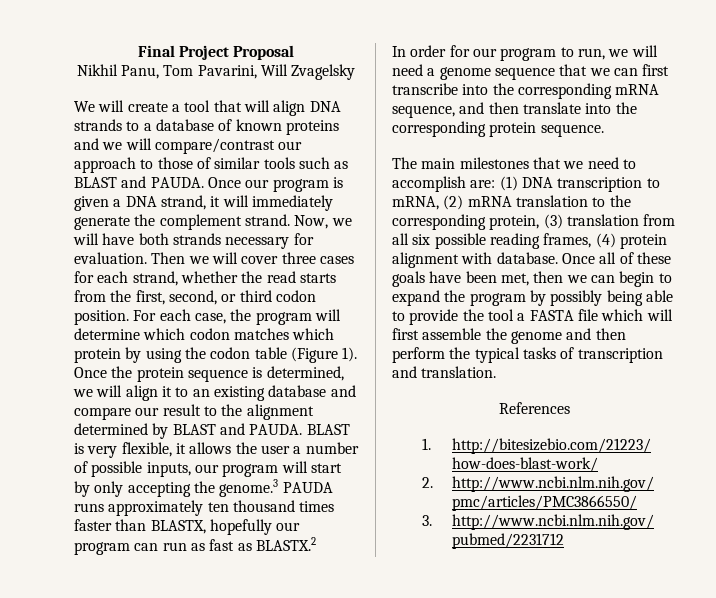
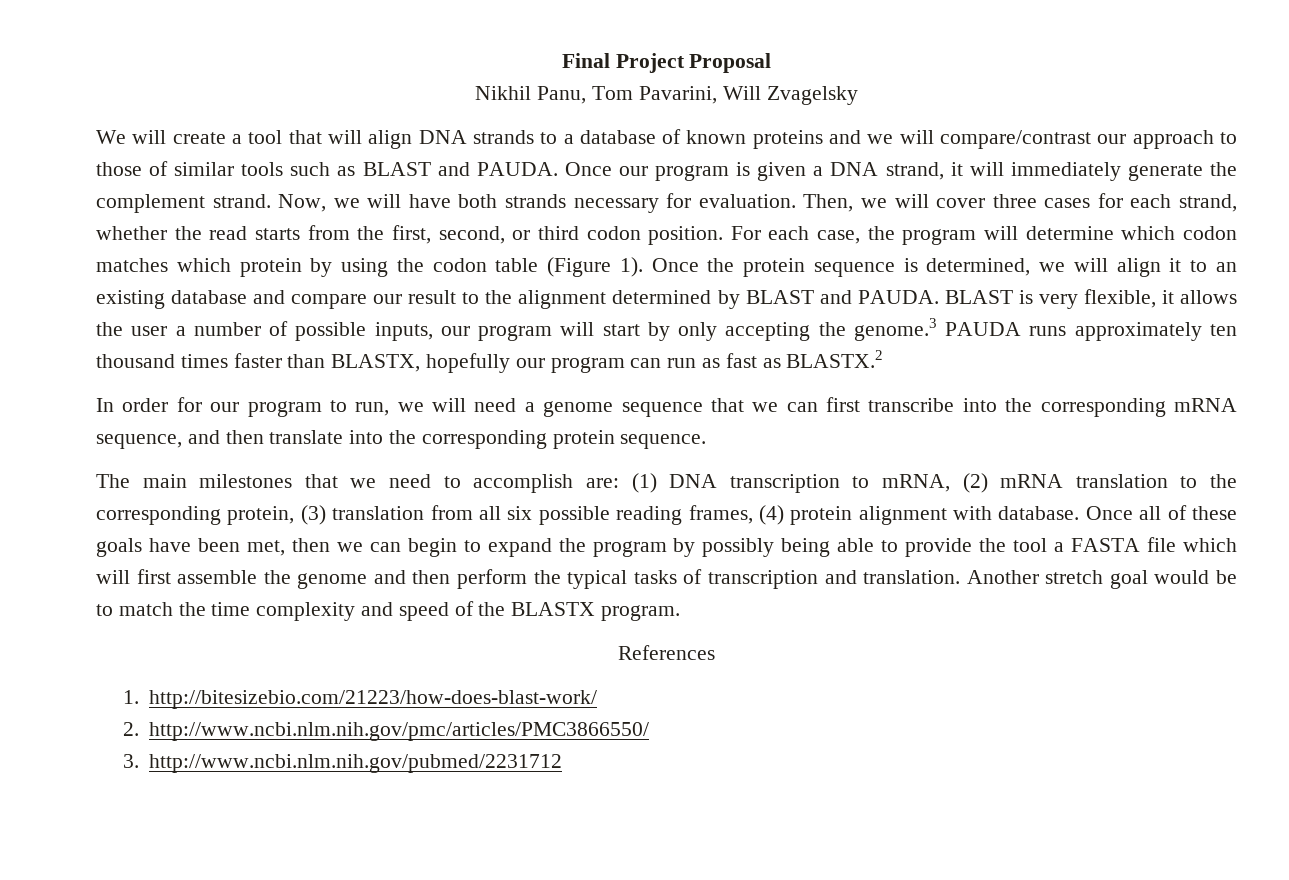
[151,252,186,264] Then -> [803,194,854,212] Then,
(497, 372) none -> [966,570,1237,589] [96,601,681,621] Another stretch goal would be to match the time complexity and speed of the BLASTX program.

